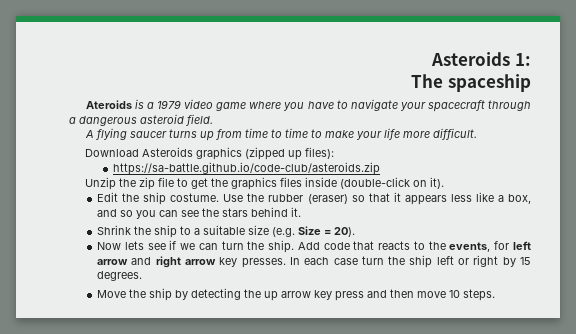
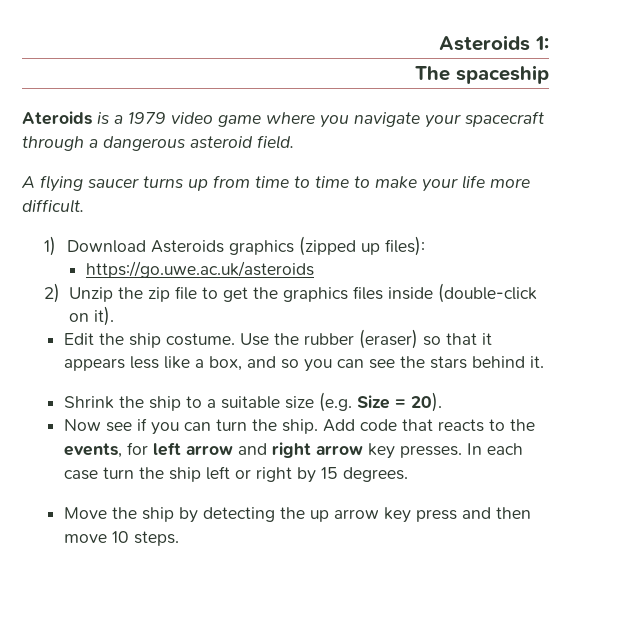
[307,100,348,109] have to -> (349, 121) none
(477, 134) none -> [44,236,57,256] 1)
[113,162,381,175] https://sa-battle.github.io/code-club/asteroids.zip // -> [86,261,315,278] [44,283,61,303] https://go.uwe.ac.uk/asteroids // 2)
[124,241,144,250] lets -> (101, 425) none
[180,243,196,250] we -> [150,422,179,435] you

